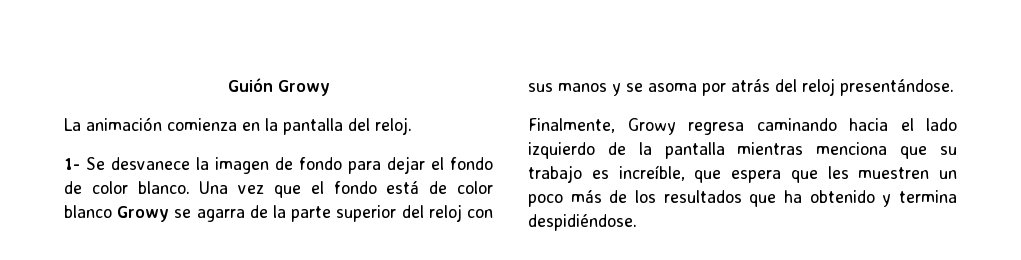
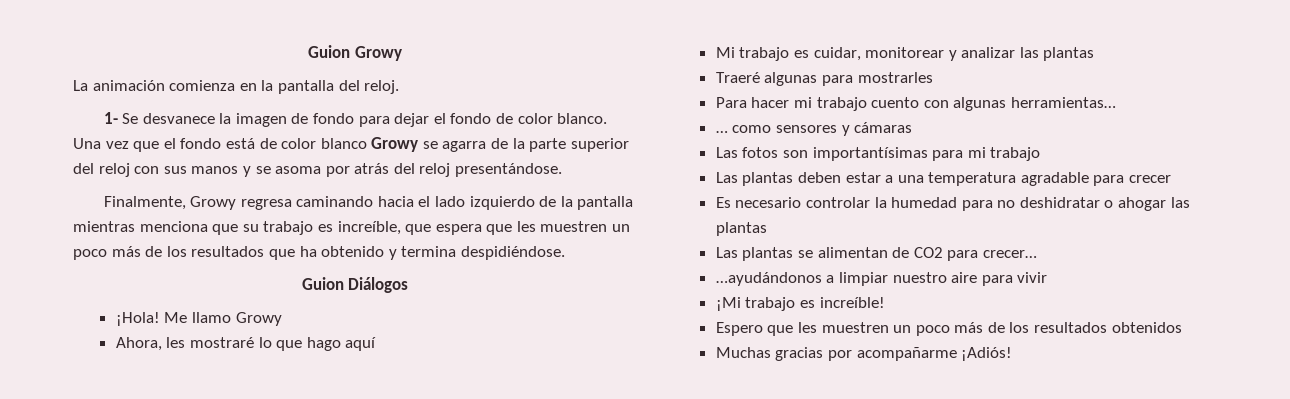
[227,78,273,92] Guión -> [308,45,351,58] Guion
(637, 222) none -> [301,277,409,293] [115,312,282,326] [115,337,377,351] [715,47,1095,61] [715,72,933,86] [715,97,1116,111] [715,122,913,136] [715,147,1041,161] [715,172,1172,186] [715,197,1190,211] [715,222,767,236] [715,247,1037,261] [715,272,1048,286] [715,297,885,311] [715,322,1182,336] [715,347,1013,361] // Guion Diálogos // ¡Hola! Me llamo Growy // Ahora, les mostraré lo que hago aquí // Mi trabajo es cuidar, monitorear y analizar las plantas // Traeré algunas para mostrarles // Para hacer mi trabajo cuento con algunas herramientas… // … como sensores y cámaras // Las fotos son importantísimas para mi trabajo // Las plantas deben estar a una temperatura agradable para crecer // Es necesario controlar la humedad para no deshidratar o ahogar las plantas // Las plantas se alimentan de CO2 para crecer… // …ayudándonos a limpiar nuestro aire para vivir // ¡Mi trabajo es increíble! // Espero que les muestren un poco más de los resultados obtenidos // Muchas gracias por acompañarme ¡Adiós!

